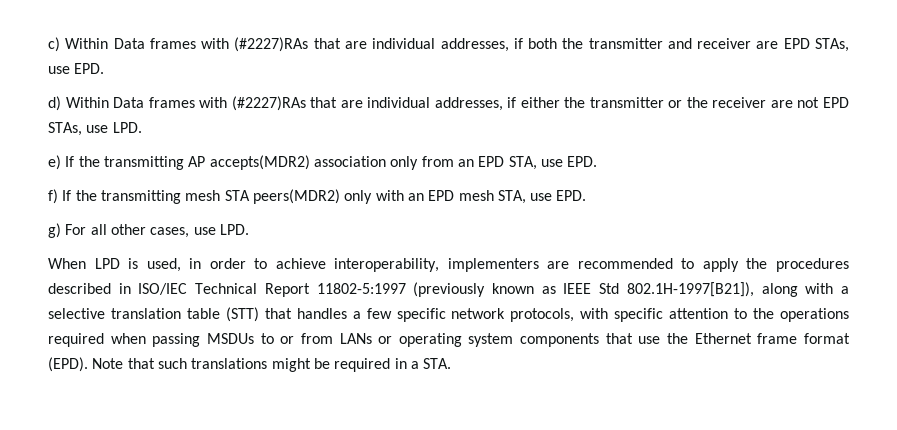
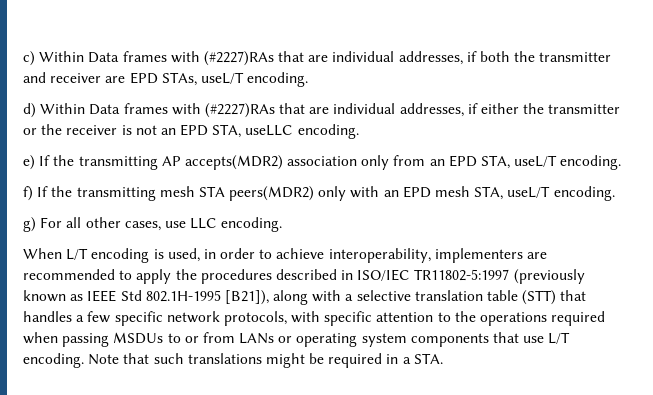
[48,63,105,74] use EPD. -> [200,72,309,87] useL/T encoding.
[770,97,849,108] [48,122,142,136] are not EPD STAs, use LPD. -> [121,124,359,139] is not an EPD STA, useLLC encoding.
[540,156,598,167] use EPD. -> [514,155,622,170] useL/T encoding.
[530,190,587,201] use EPD. -> [507,186,615,201] useL/T encoding.
[219,224,249,235] LPD. -> [190,217,283,232] LLC encoding.
[94,258,120,269] LPD -> [66,248,150,263] L/T encoding
[195,283,406,297] Technical Report 11802-5:1997 -> [414,269,510,281] TR11802-5:1997
[626,282,754,297] 802.1H-1997[B21]), -> [145,290,269,305] 802.1H-1995 [B21]),
[667,333,850,344] [48,357,88,372] the Ethernet frame format (EPD). -> [548,332,571,344] [23,353,84,368] L/T encoding.

